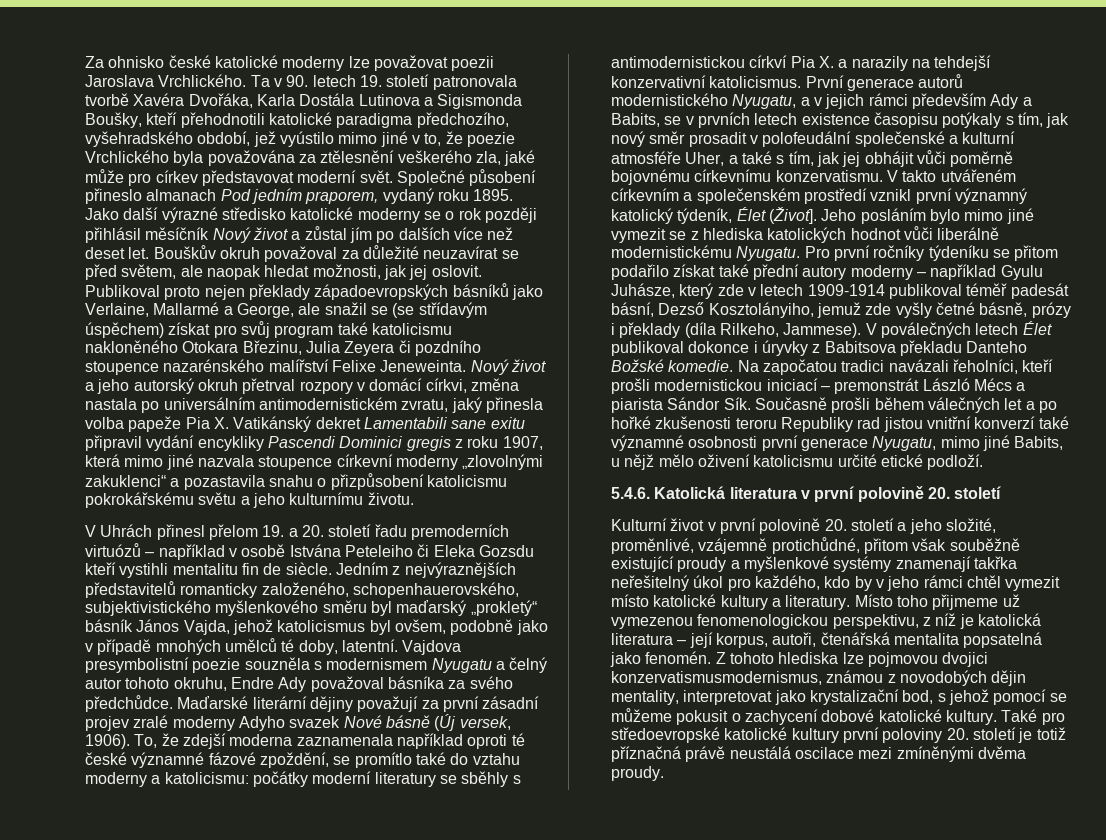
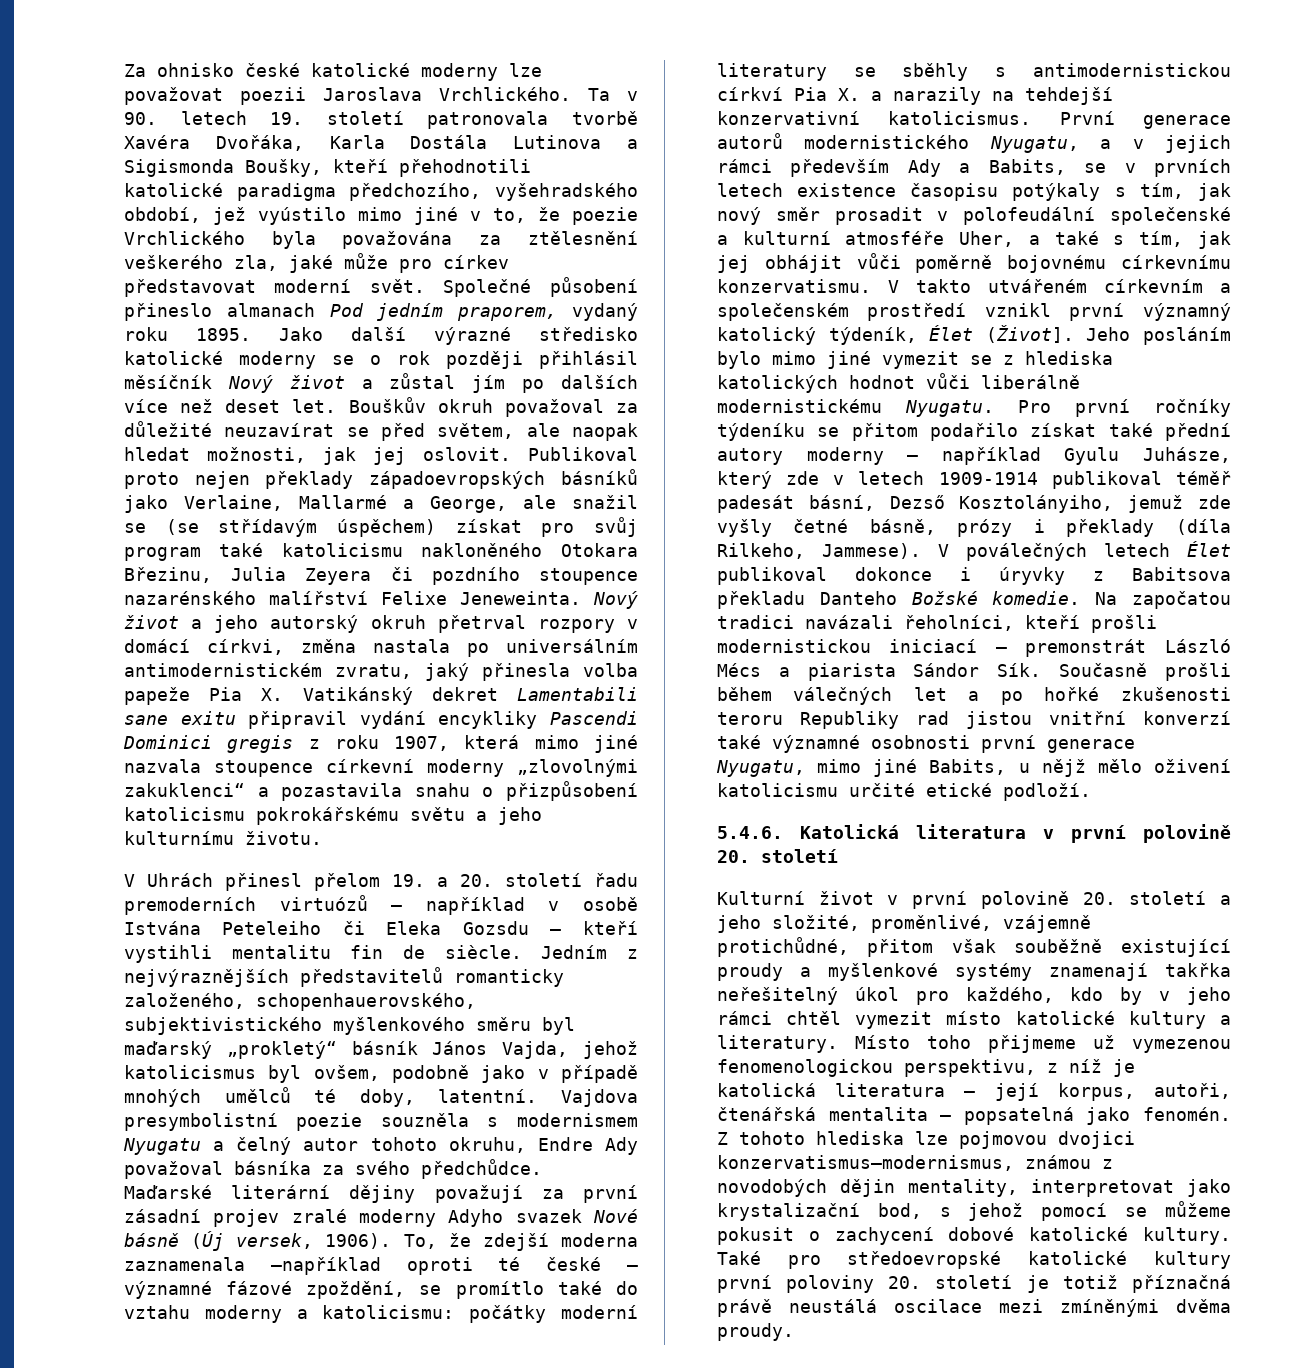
(535, 551) none -> [550,929,562,935] –
[397,733,464,749] například -> [270,1257,381,1275] –například
(128, 758) none -> [627,1265,638,1271] –
(960, 639) none -> [940,1115,952,1121] –
[611,671,823,685] konzervatismusmodernismus, -> [716,1155,1014,1171] konzervatismus–modernismus,

